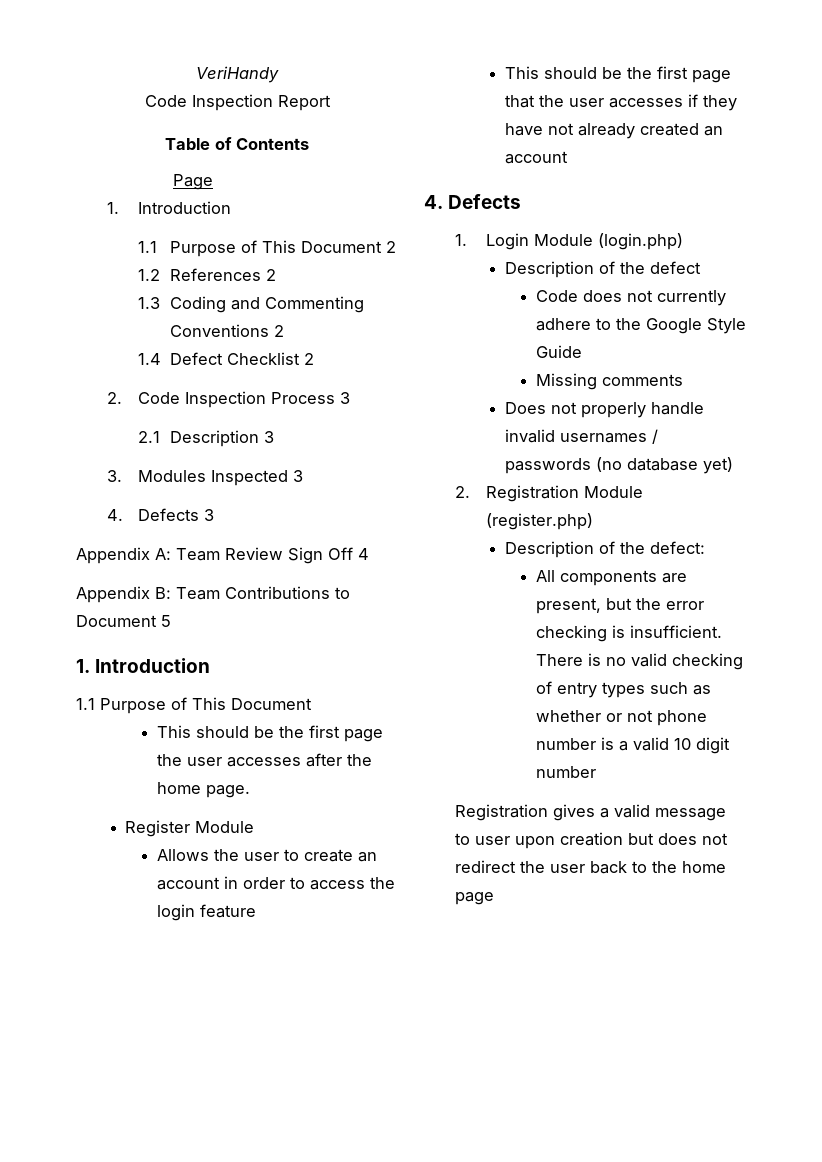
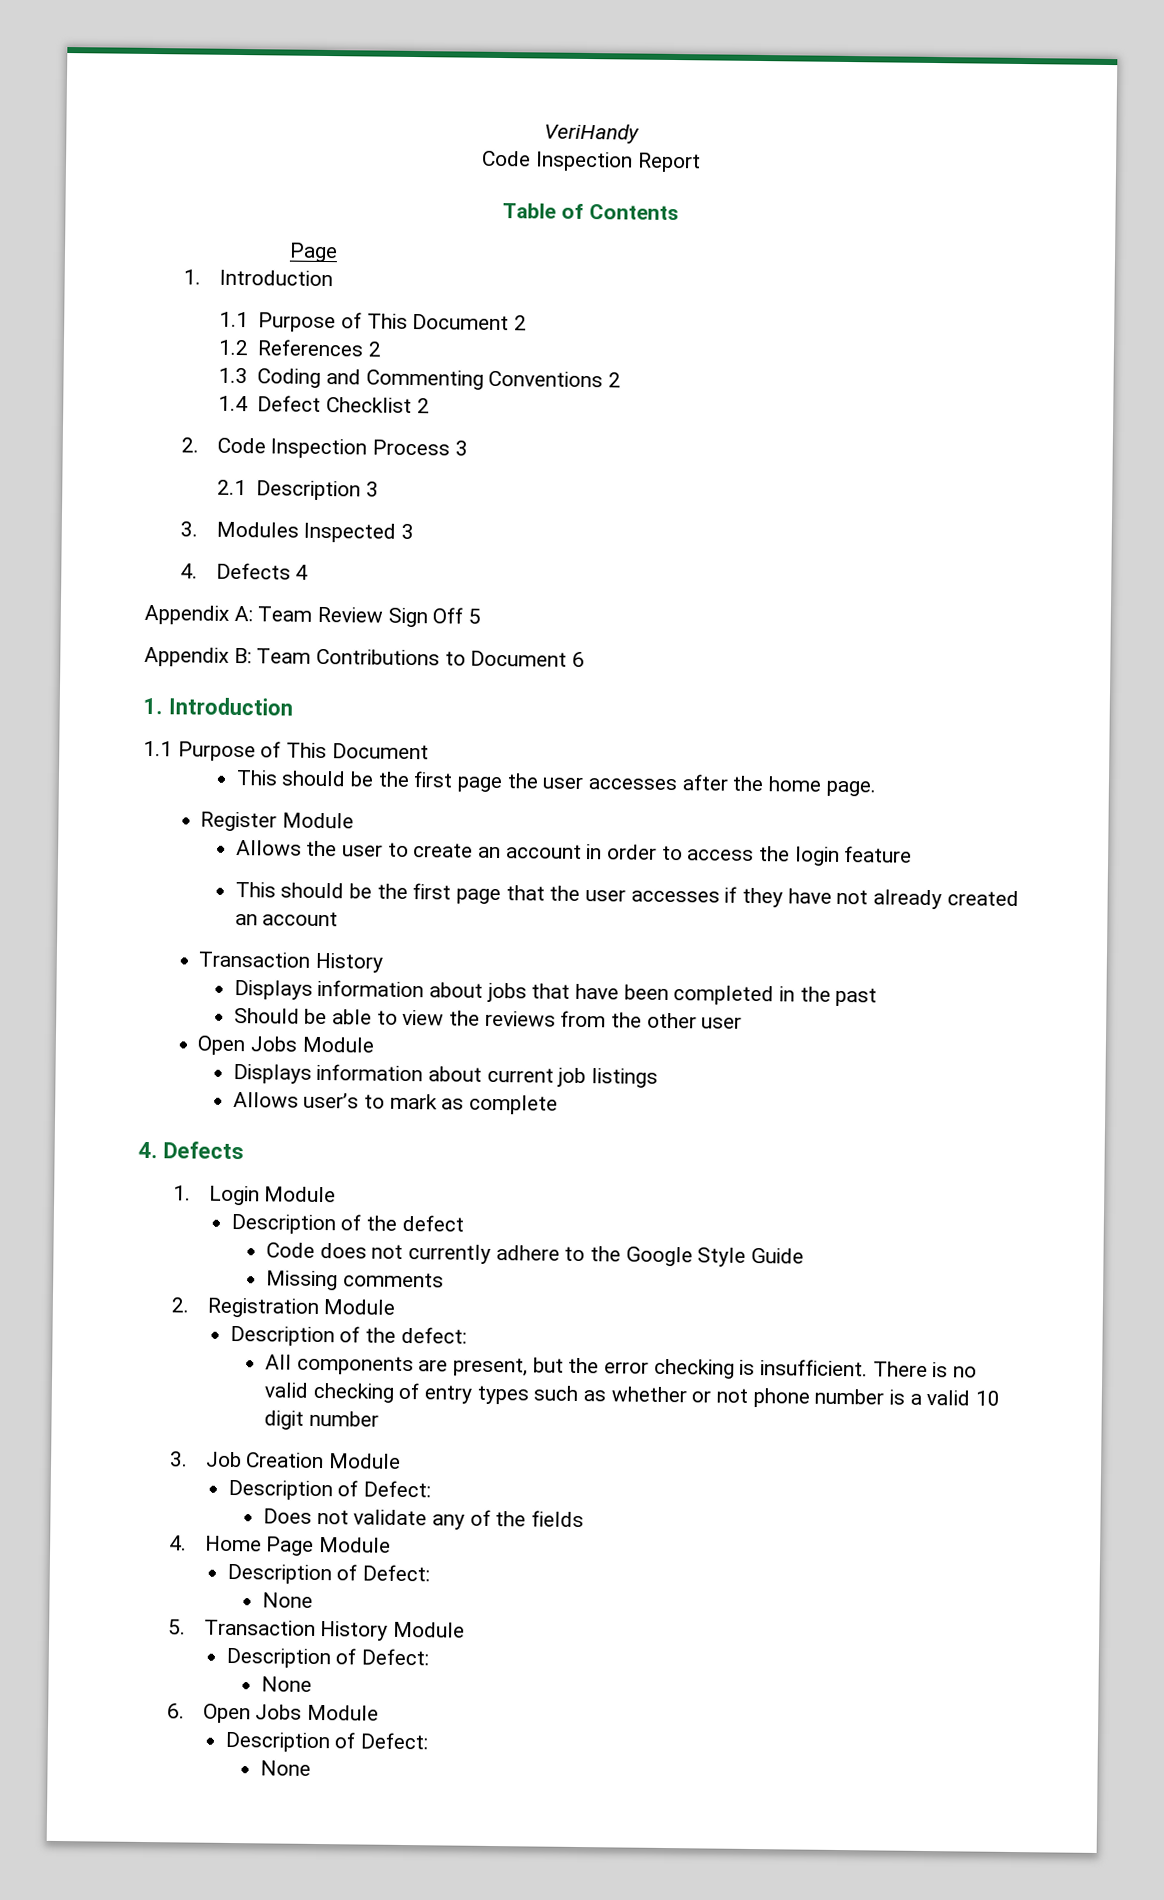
[204,509,215,521] 3 -> [295,564,309,580] 4
[358,548,369,560] 4 -> [468,608,482,624] 5
[161,615,171,627] 5 -> [572,651,586,668] 6
(568, 157) none -> [198,951,384,973] [233,979,878,1007] [233,1007,743,1029] [197,1035,374,1056] [232,1063,659,1088] [232,1091,559,1115] // Transaction History // Displays information about jobs that have been completed in the past // Should be able to view the reviews from the other user // Open Jobs Module // Displays information about current job listings // Allows user’s to mark as complete
[598,233,684,250] (login.php) -> (337, 1194) none
[504,402,704,418] [504,429,658,444] [504,457,733,474] // Does not properly handle invalid usernames / passwords (no database yet) -> (444, 1280) none
[486,513,594,530] (register.php) -> (396, 1307) none
[455,804,727,821] [455,832,729,849] [455,860,727,874] [455,892,495,905] Registration gives a valid message to user upon creation but does not redirect the user back to the home page -> [170,1451,402,1469] [227,1479,432,1501] [263,1508,585,1530] [169,1535,392,1556] [226,1563,431,1585] [262,1592,314,1608] [168,1619,466,1641] [225,1647,430,1669] [261,1676,313,1692] [167,1703,380,1724] [224,1731,429,1753] [260,1760,312,1776] 3. Job Creation Module // Description of Defect: // Does not validate any of the fields // 4. Home Page Module // Description of Defect: // None // 5. Transaction History Module // Description of Defect: // None // 6. Open Jobs Module // Description of Defect: // None

